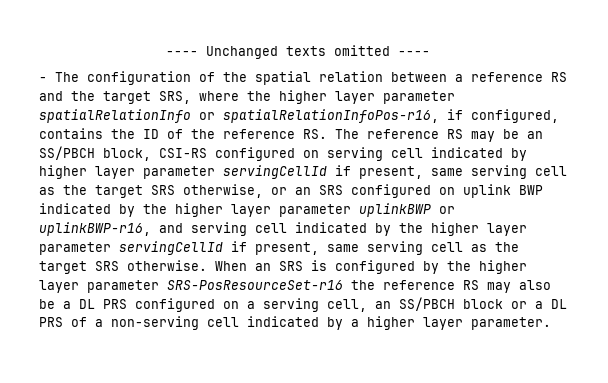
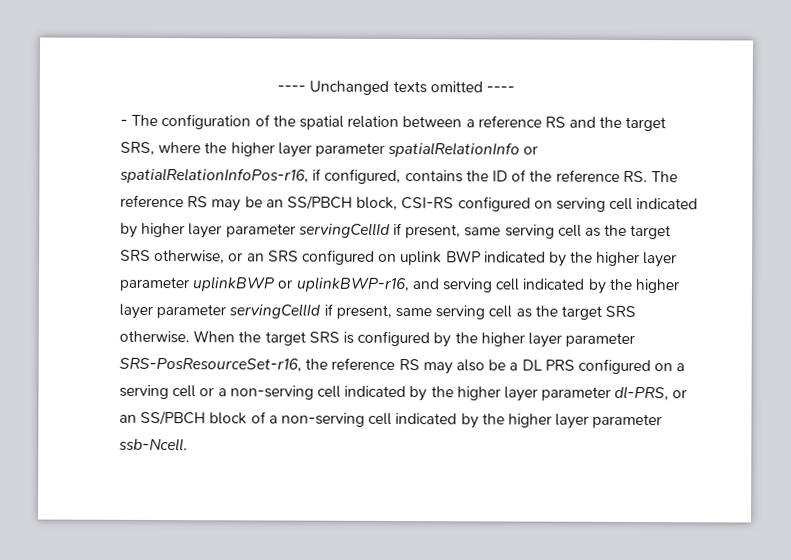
[254,263,271,271] an -> [238,331,306,346] the target
[166,280,343,290] SRS-PosResourceSet-r16 -> [119,357,303,372] SRS-PosResourceSet-r16,
[326,297,567,312] [38,317,63,327] cell, an SS/PBCH block or a DL PRS -> [172,385,688,402] [119,410,248,426] cell or a non-serving cell indicated by the higher layer parameter dl-PRS, or an SS/PBCH block
[350,316,551,330] a higher layer parameter. -> [481,413,663,429] [119,437,189,452] the higher layer parameter ssb-Ncell.

